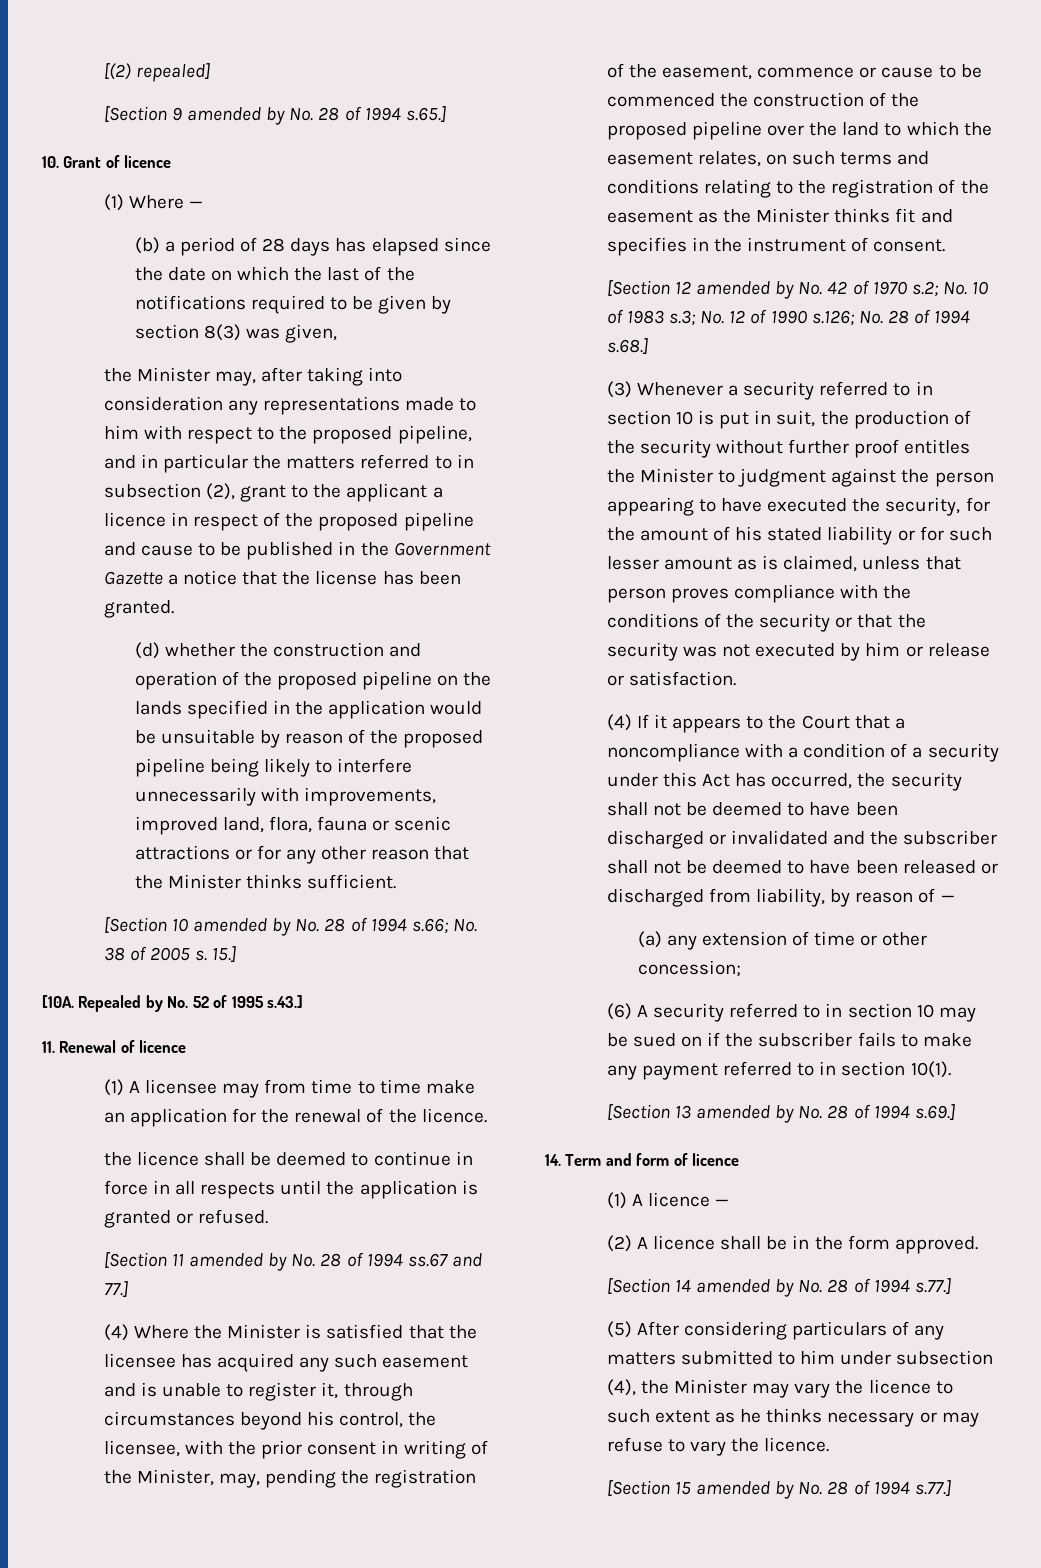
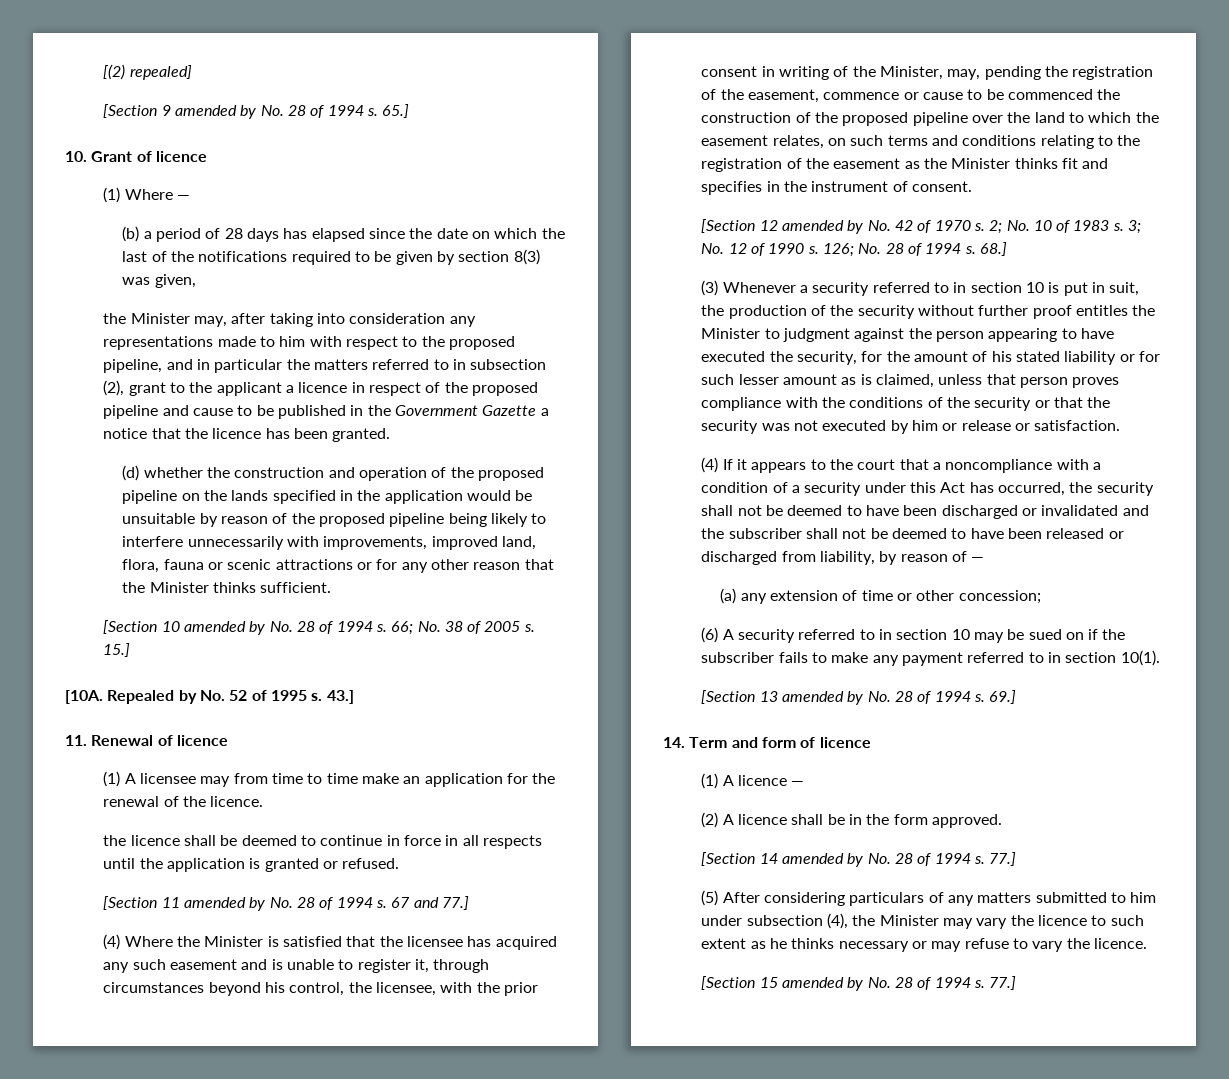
[405,106,446,122] s.65.] -> [366,104,410,118] s. 65.]
[315,570,378,585] license -> [212,428,262,439] licence
[411,918,449,934] s.66; -> [375,621,414,635] s. 66;
[267,995,304,1008] s.43.] -> [311,690,354,704] s. 43.]
[407,1253,448,1267] ss.67 -> [375,897,411,908] s. 67
[911,281,939,297] s.2; -> [973,220,1003,234] s. 2;
[669,310,697,326] s.3; -> [1112,220,1142,234] s. 3;
[811,309,971,326] [606,338,648,354] s.126; No. 28 of 1994 s.68.] -> [807,242,1007,257] s. 126; No. 28 of 1994 s. 68.]
[801,715,850,729] Court -> [857,459,896,470] court
[914,1104,955,1120] s.69.] -> [973,690,1017,704] s. 69.]
[914,1278,951,1294] s.77.] -> [973,852,1017,866] s. 77.]
[914,1480,951,1496] s.77.] -> [973,976,1017,990] s. 77.]

